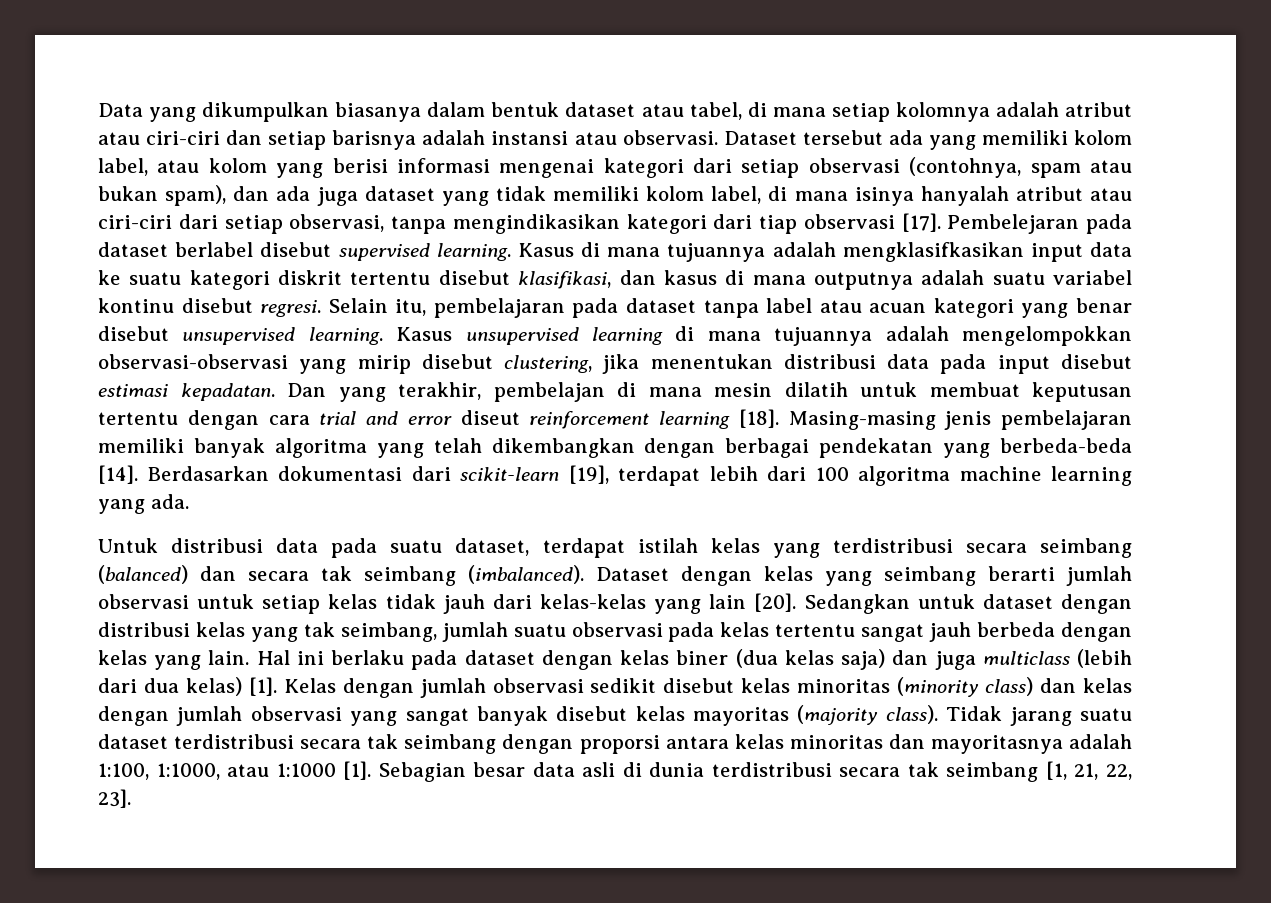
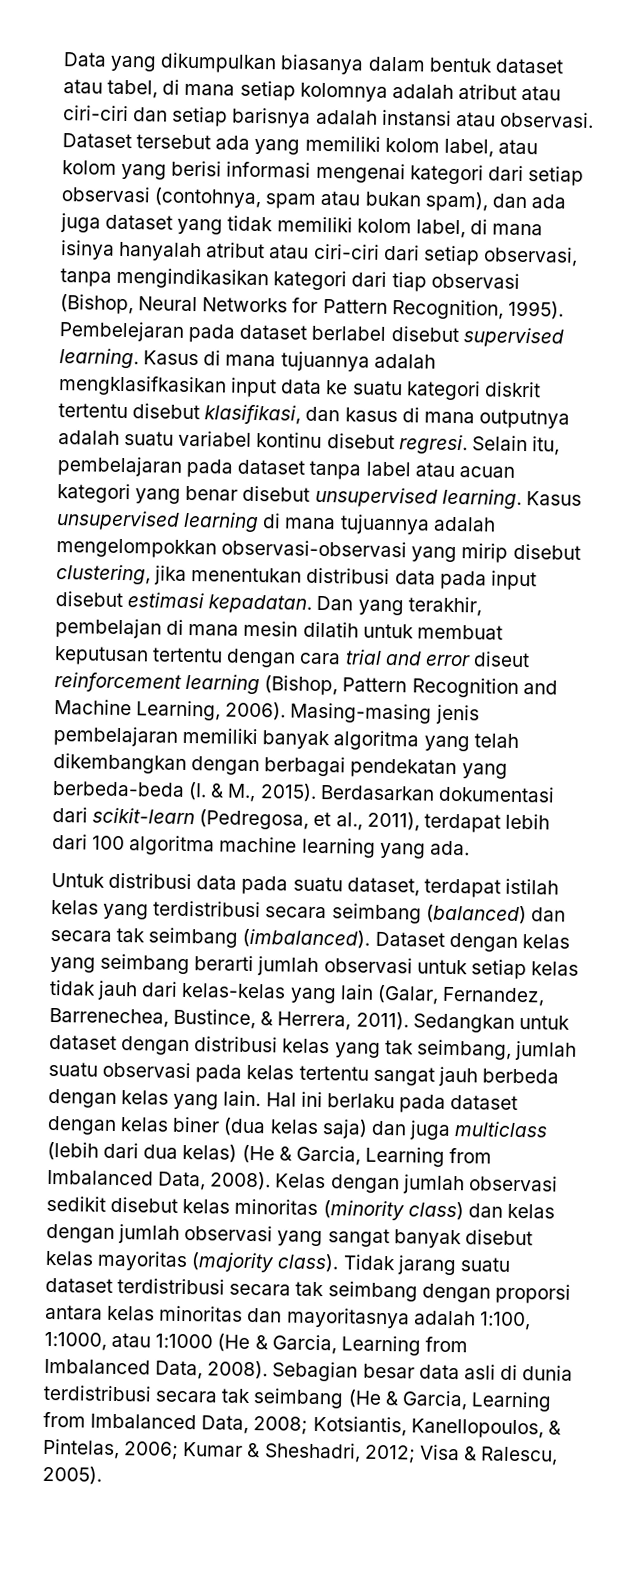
[901,213,941,232] [17]. -> [60,294,564,320] (Bishop, Neural Networks for Pattern Recognition, 1995).
[738,409,779,428] [18]. -> [264,675,558,698] [54,699,287,721] (Bishop, Pattern Recognition and Machine Learning, 2006).
[98,465,609,484] [14]. Berdasarkan dokumentasi dari scikit-learn [19], -> [188,782,555,803] [52,806,420,832] (I. & M., 2015). Berdasarkan dokumentasi dari scikit-learn (Pedregosa, et al., 2011),
[754,593,797,612] [20]. -> [376,984,545,1007] [49,1007,409,1031] (Galar, Fernandez, Barrenechea, Bustince, & Herrera, 2011).
[248,677,277,696] [1]. -> [241,1144,493,1167] [47,1169,272,1191] (He & Garcia, Learning from Imbalanced Data, 2008).
[343,761,372,780] [1]. -> [217,1333,468,1356] [44,1358,269,1380] (He & Garcia, Learning from Imbalanced Data, 2008).
[1045,761,1132,780] [98,789,131,808] [1, 21, 22, 23]. -> [347,1389,551,1412] [43,1411,561,1439] [42,1438,559,1466] [42,1465,102,1485] (He & Garcia, Learning from Imbalanced Data, 2008; Kotsiantis, Kanellopoulos, & Pintelas, 2006; Kumar & Sheshadri, 2012; Visa & Ralescu, 2005).

